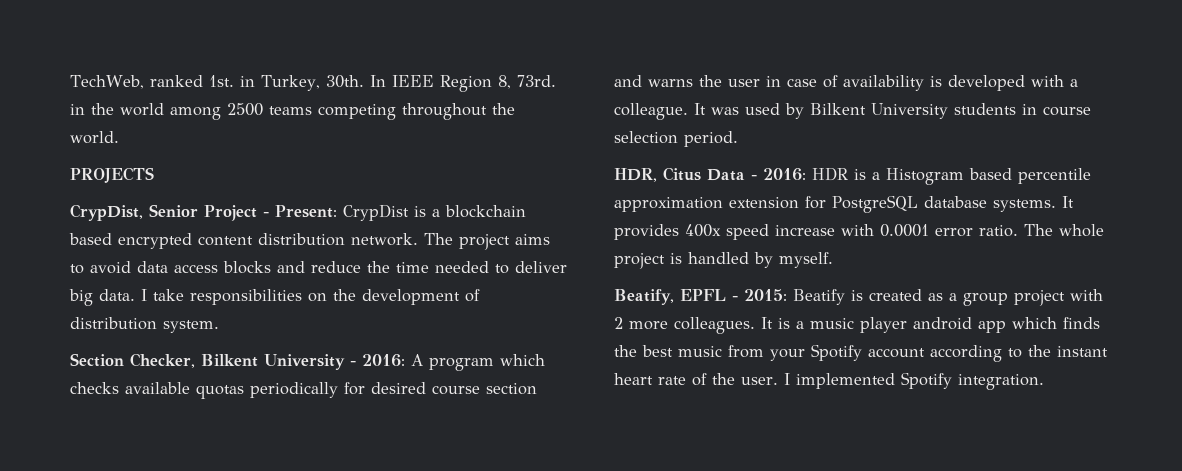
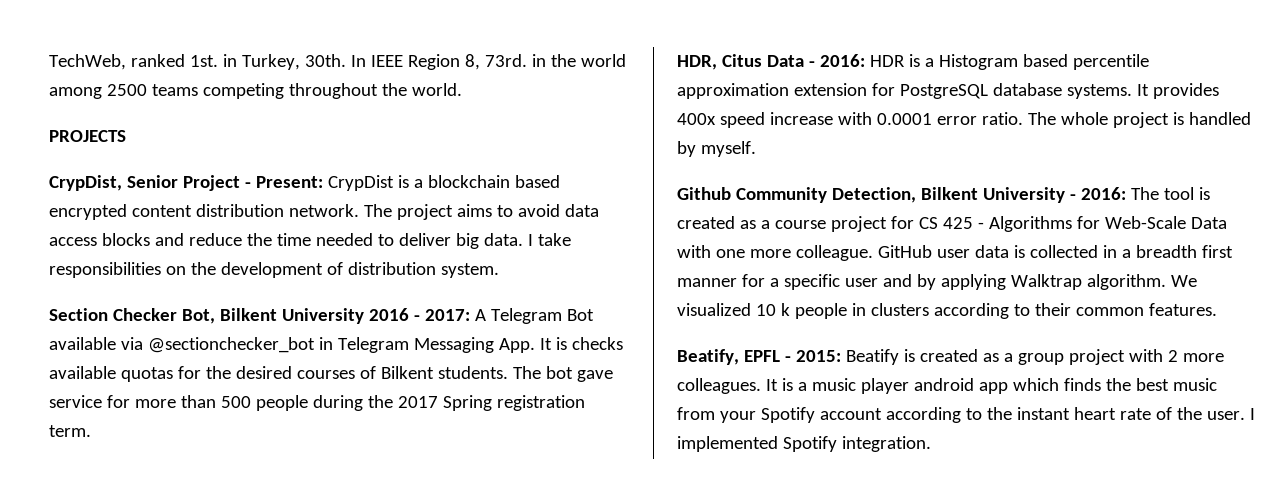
[130,353,545,371] [70,382,537,399] [614,75,1078,91] [614,103,1091,120] [614,131,738,147] Checker, Bilkent University - 2016: A program which checks available quotas periodically for desired course section and warns the user in case of availability is developed with a colleague. It was used by Bilkent University students in course selection period. -> [112,308,594,324] [49,337,623,353] [49,366,613,382] [49,395,585,411] [49,425,91,437] Checker Bot, Bilkent University 2016 - 2017: A Telegram Bot available via @sectionchecker_bot in Telegram Messaging App. It is checks available quotas for the desired courses of Bilkent students. The bot gave service for more than 500 people during the 2017 Spring registration term.
(833, 260) none -> [677,187,1210,203] [677,216,1227,232] [677,245,1233,261] [677,274,1197,290] [677,303,1217,319] // Github Community Detection, Bilkent University - 2016: The tool is created as a course project for CS 425 - Algorithms for Web-Scale Data with one more colleague. GitHub user data is collected in a breadth first manner for a specific user and by applying Walktrap algorithm. We visualized 10 k people in clusters according to their common features.

